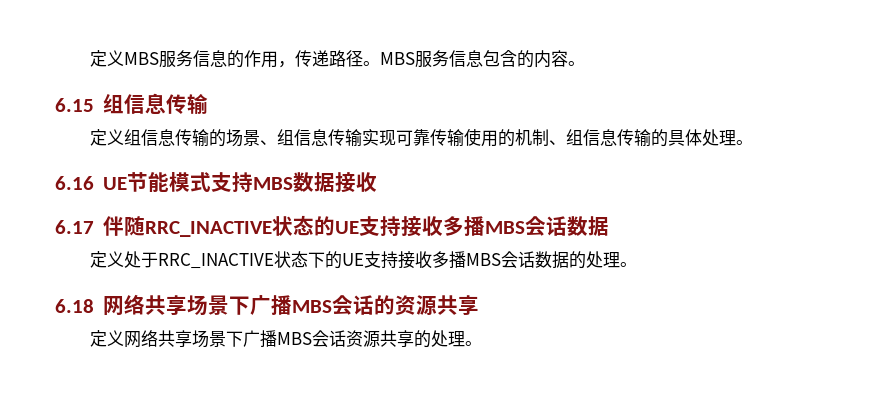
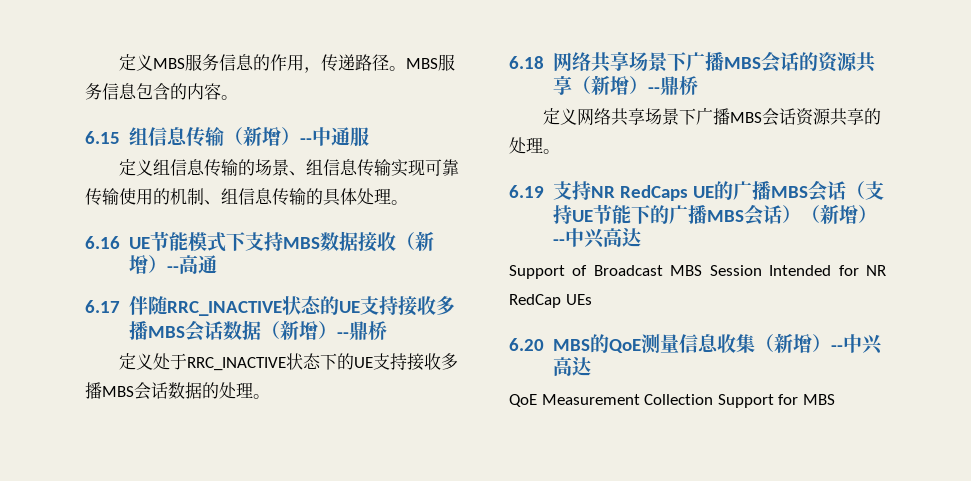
(208, 104) none -> [223,126,369,146] （新增）--中通服
(211, 182) none -> [225,232,246,251] 下
(377, 182) none -> [395,231,434,251] [128,255,217,274] （新增）--高通
(609, 226) none -> [260,320,387,340] （新增）--鼎桥
(479, 305) none -> [571,75,698,95] （新增）--鼎桥
(483, 343) none -> [509,180,884,202] [552,204,877,226] [552,228,641,249] [509,265,886,279] [509,294,592,308] [509,333,883,355] [552,357,591,376] [509,394,835,408] // 6.19支持NR RedCaps UE的广播MBS会话（支持UE节能下的广播MBS会话）（新增）--中兴高达 // Support of Broadcast MBS Session Intended for NR RedCap UEs // 6.20 MBS的QoE测量信息收集（新增）--中兴高达 // QoE Measurement Collection Support for MBS

